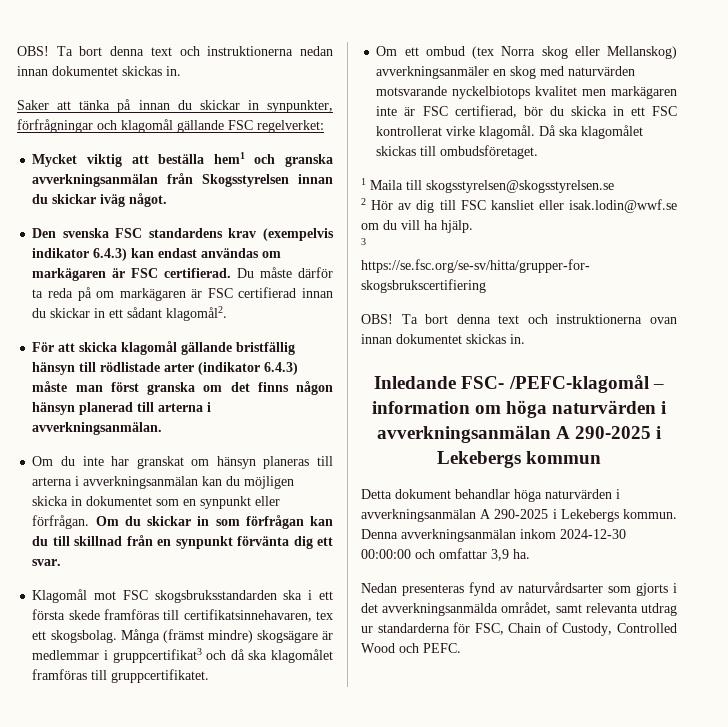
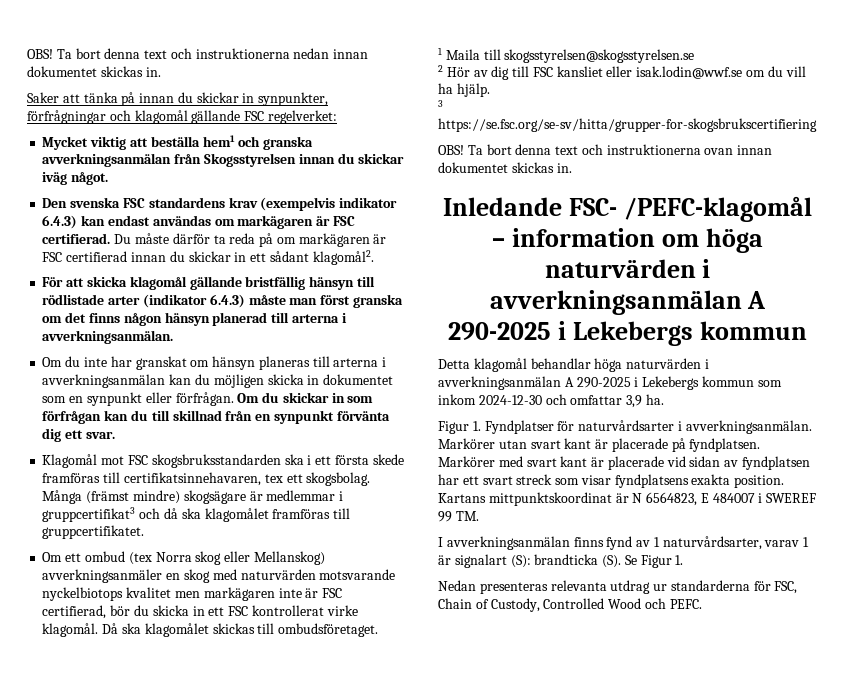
[395,489,451,499] dokument -> [473,358,527,372] klagomål
[623,509,677,519] [361,529,516,542] kommun. Denna avverkningsanmälan -> [701,376,782,387] kommun som
[361,549,411,559] 00:00:00 -> (542, 400) none
[361,582,677,596] [361,602,582,616] Nedan presenteras fynd av naturvårdsarter som gjorts i det avverkningsanmälda området, samt -> [438,420,812,434] [438,438,761,452] [438,456,811,470] [438,474,785,488] [438,492,817,506] [438,511,479,522] [438,536,810,550] [438,554,684,568] [438,580,548,594] Figur 1. Fyndplatser för naturvårdsarter i avverkningsanmälan. Markörer utan svart kant är placerade på fyndplatsen. Markörer med svart kant är placerade vid sidan av fyndplatsen har ett svart streck som visar fyndplatsens exakta position. Kartans mittpunktskoordinat är N 6564823, E 484007 i SWEREF 99 TM. // I avverkningsanmälan finns fynd av 1 naturvårdsarter, varav 1 är signalart (S): brandticka (S). Se Figur 1. // Nedan presenteras

